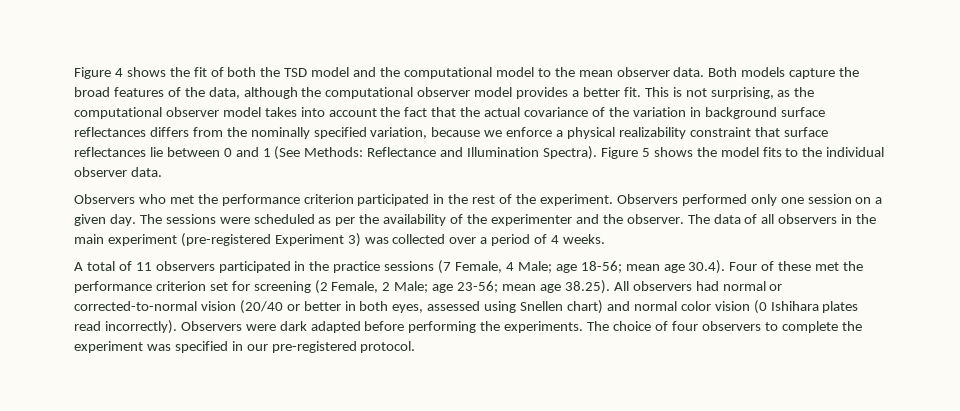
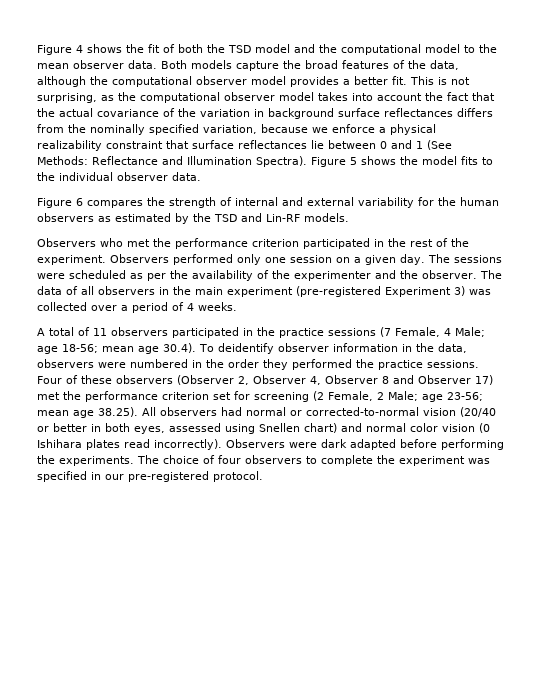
(162, 172) none -> [37,197,499,208] [37,213,349,224] // Figure 6 compares the strength of internal and external variability for the human observers as estimated by the TSD and Lin-RF models.
[729,261,812,271] Four of these -> [199,343,467,354] [37,359,479,370] [37,375,493,385] To deidentify observer information in the data, observers were numbered in the order they performed the practice sessions. Four of these observers (Observer 2, Observer 4, Observer 8 and Observer 17)

